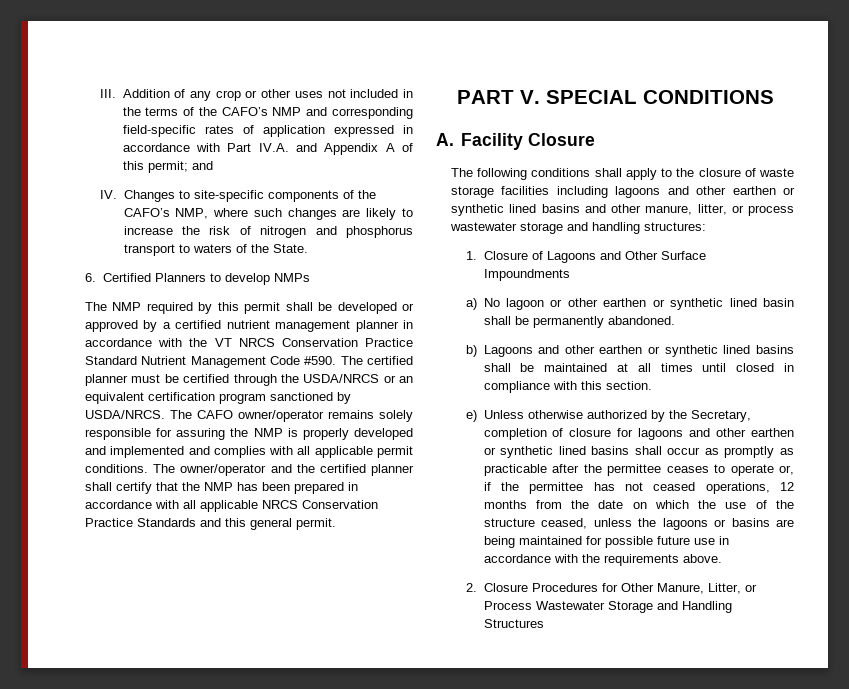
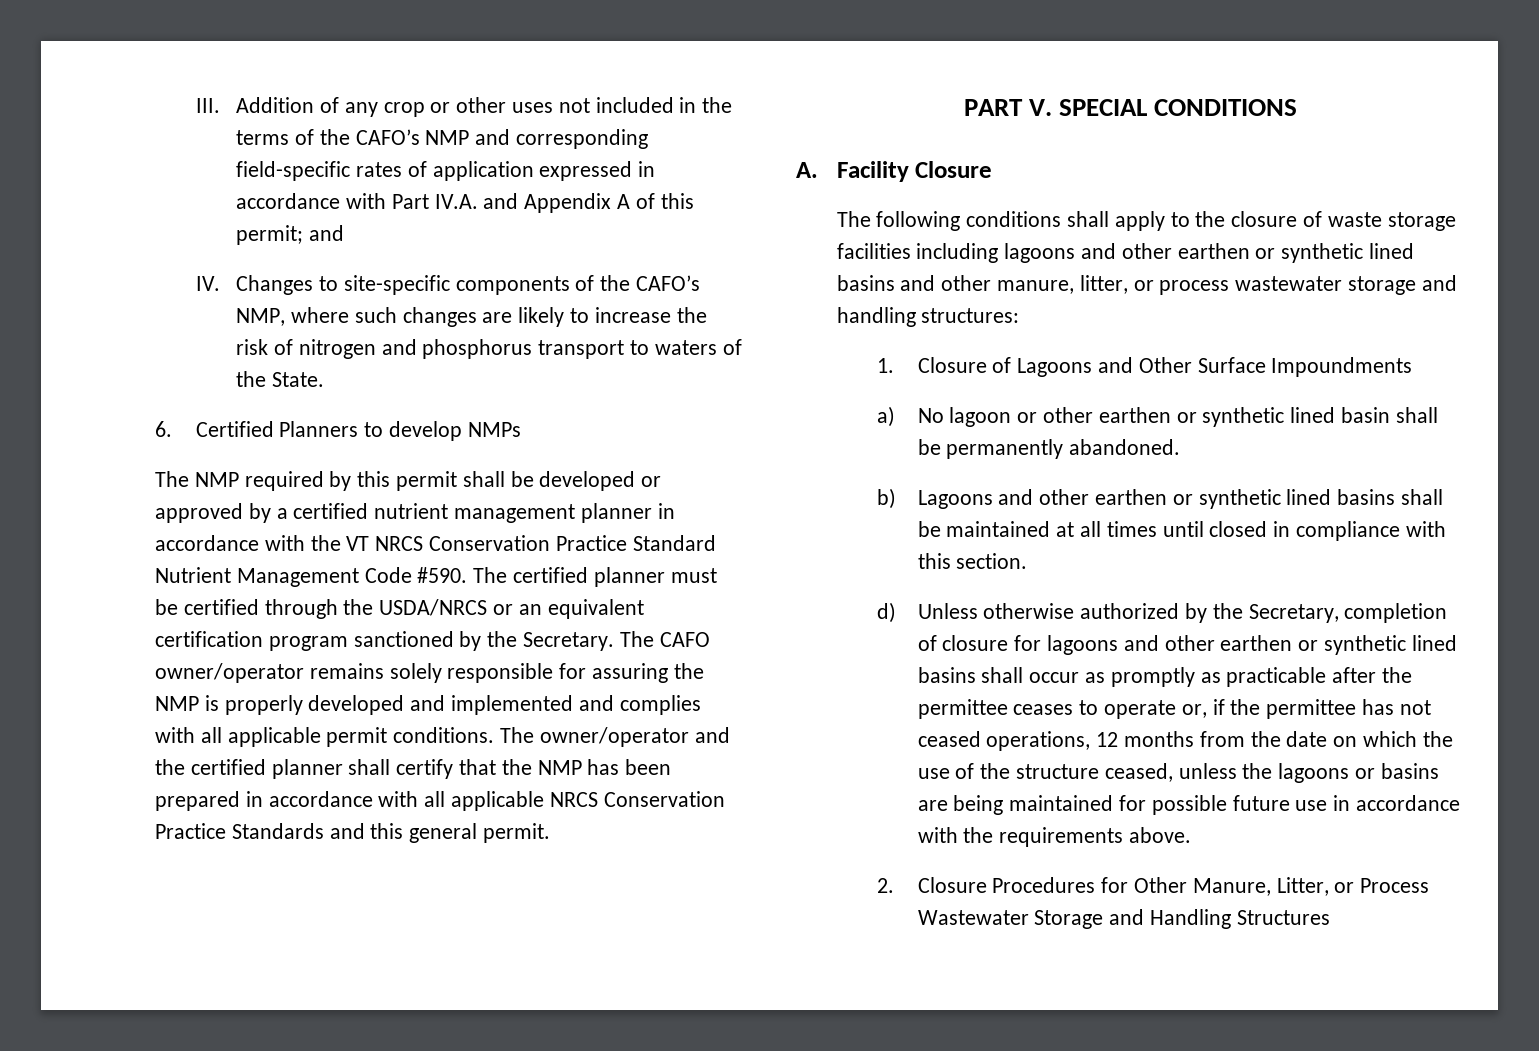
[85,410,166,419] USDA/NRCS. -> [487,631,615,651] the Secretary.
[466,410,478,422] e) -> [877,602,897,623] d)

